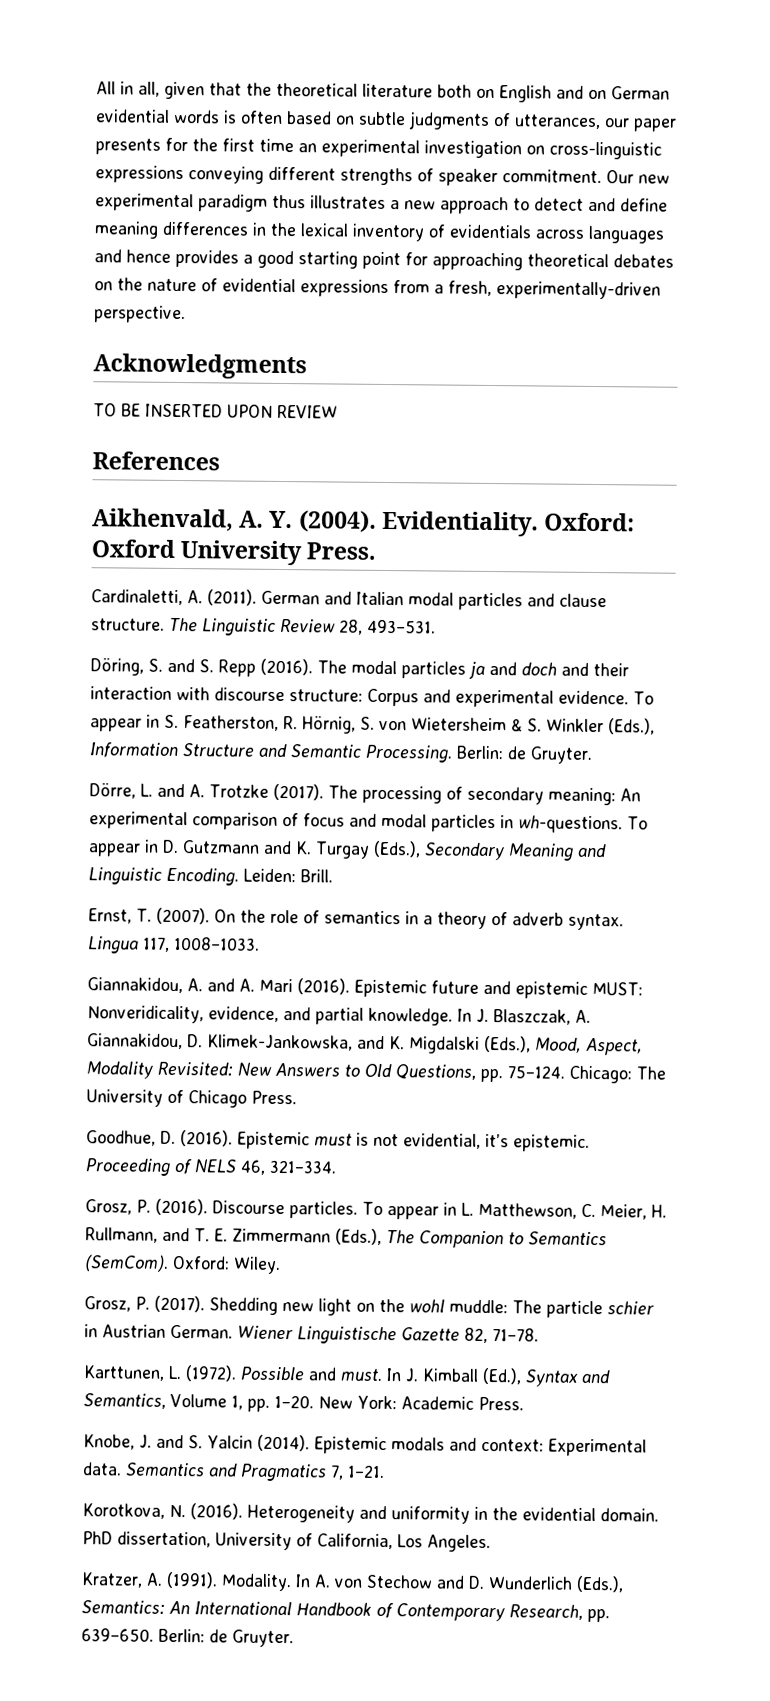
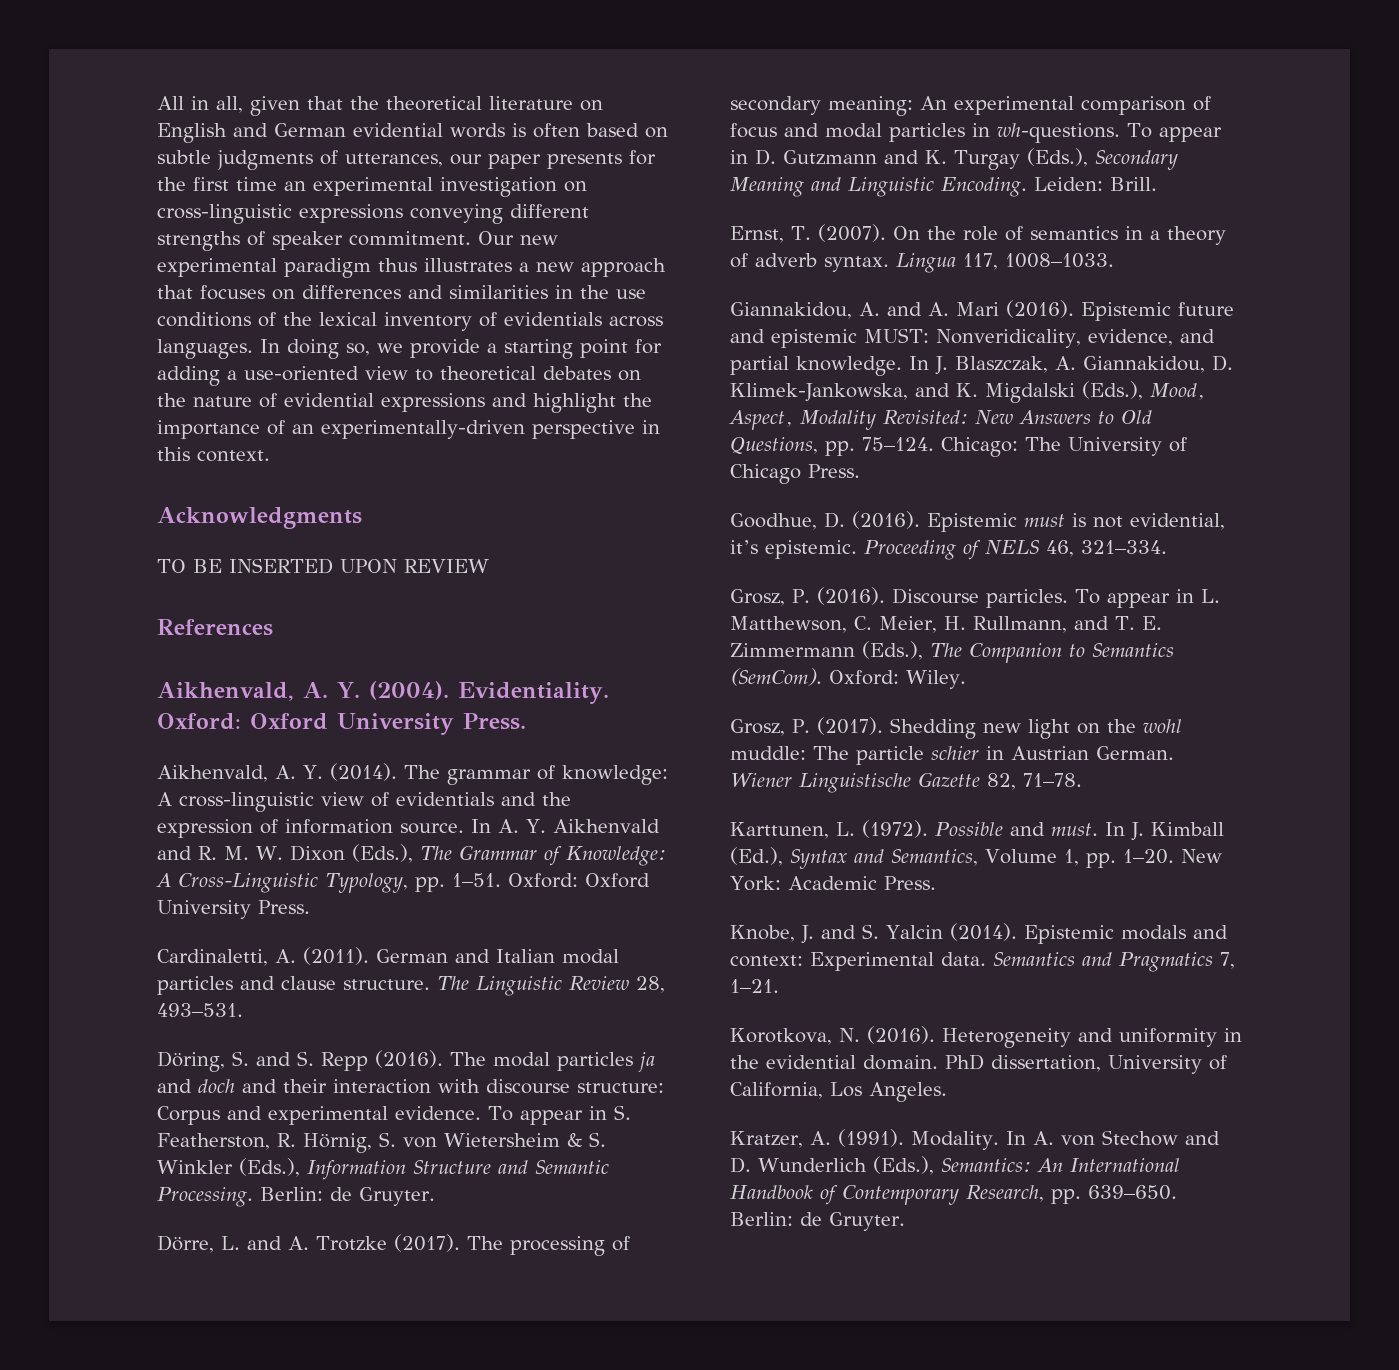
[437,84,472,98] both -> (573, 103) none
[588,89,607,100] on -> (268, 130) none
[513,197,668,212] [94,221,267,239] to detect and define meaning differences in -> [157,285,646,300] [157,312,276,327] that focuses on differences and similarities in the use conditions of
[588,225,665,244] [94,249,523,271] languages and hence provides a good starting point for approaching -> [157,339,662,359] [157,366,433,386] languages. In doing so, we provide a starting point for adding a use-oriented view to
[393,280,661,300] [94,305,186,324] from a fresh, experimentally-driven perspective. -> [492,393,652,413] [157,420,660,439] [157,447,270,462] and highlight the importance of an experimentally-driven perspective in this context.
(377, 551) none -> [157,763,668,785] [157,792,571,812] [157,819,660,838] [157,844,666,866] [156,873,650,893] [157,900,310,919] // Aikhenvald, A. Y. (2014). The grammar of knowledge: A cross-linguistic view of evidentials and the expression of information source. In A. Y. Aikhenvald and R. M. W. Dixon (Eds.), The Grammar of Knowledge: A Cross-Linguistic Typology, pp. 1–51. Oxford: Oxford University Press.

